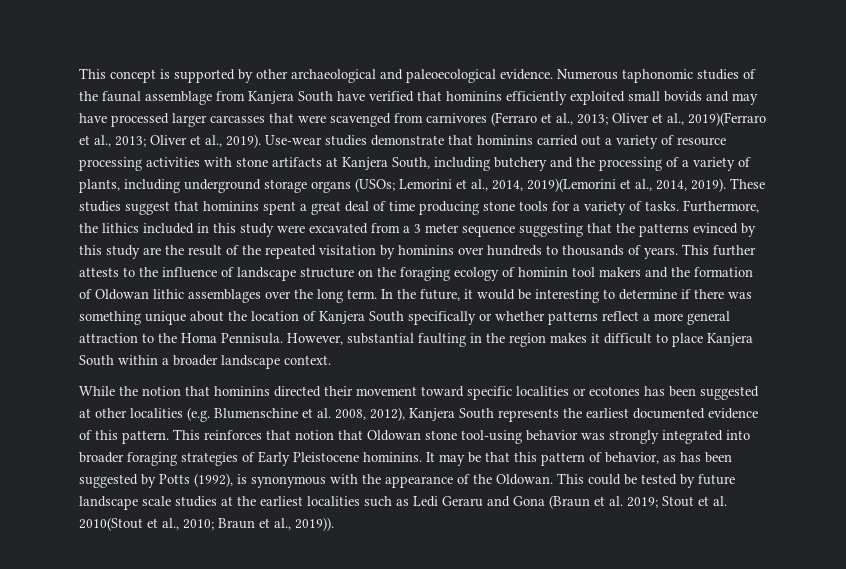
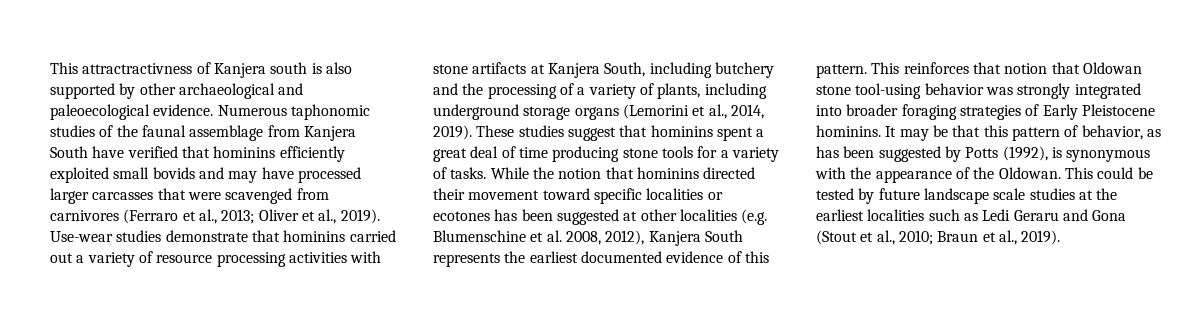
[79,68,170,83] This concept is -> [50,62,352,78] This attractractivness of Kanjera south is also
[688,112,766,126] [79,135,222,147] 2019)(Ferraro et al., 2013; Oliver et al., -> (337, 216) none
[355,178,616,192] (USOs; Lemorini et al., 2014, 2019)(Lemorini -> [622,104,689,119] (Lemorini
[683,200,759,213] [79,223,756,237] [79,244,756,259] [79,267,753,281] [79,289,752,303] [79,311,730,325] [79,333,753,347] [79,355,331,369] Furthermore, the lithics included in this study were excavated from a 3 meter sequence suggesting that the patterns evinced by this study are the result of the repeated visitation by hominins over hundreds to thousands of years. This further attests to the influence of landscape structure on the foraging ecology of hominin tool makers and the formation of Oldowan lithic assemblages over the long term. In the future, it would be interesting to determine if there was something unique about the location of Kanjera South specifically or whether patterns reflect a more general attraction to the Homa Pennisula. However, substantial faulting in the region makes it difficult to place Kanjera South within a broader landscape context. // -> (487, 173) none
[549,495,727,509] [79,517,143,531] (Braun et al. 2019; Stout et al. 2010(Stout -> [816,230,857,245] (Stout
[295,517,334,531] 2019)). -> [1021,230,1061,245] 2019).

